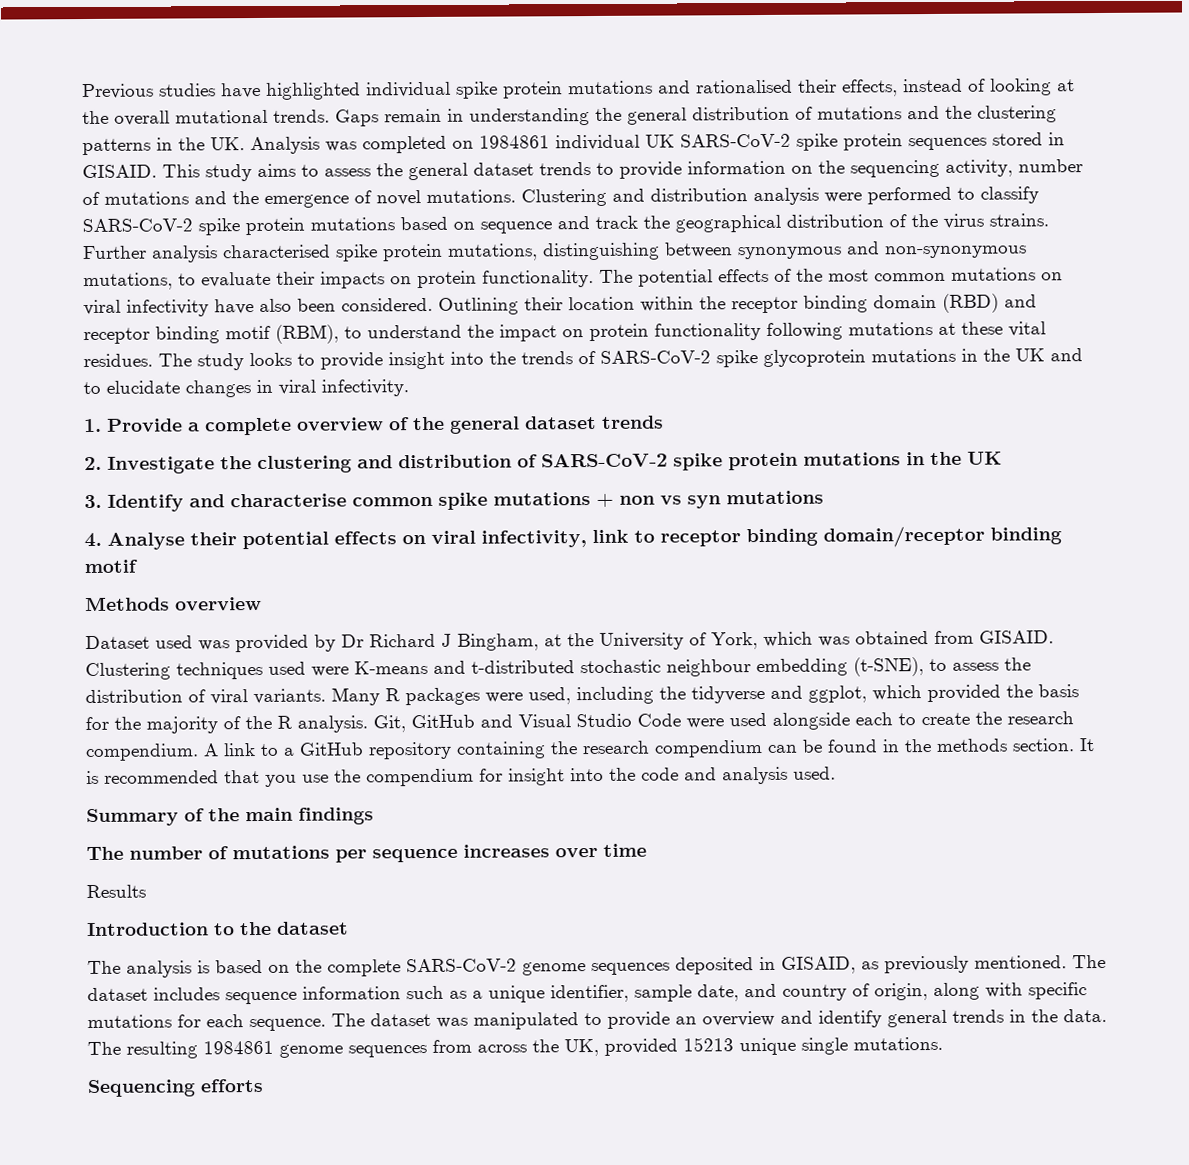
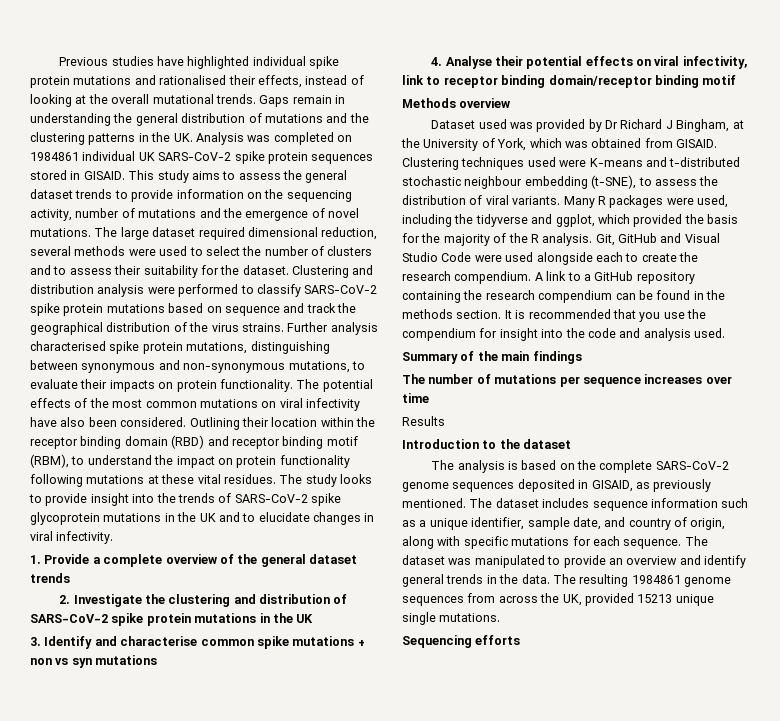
(516, 196) none -> [94,227,378,240] [30,246,373,256] [30,265,289,278] The large dataset required dimensional reduction, several methods were used to select the number of clusters and to assess their suitability for the dataset.

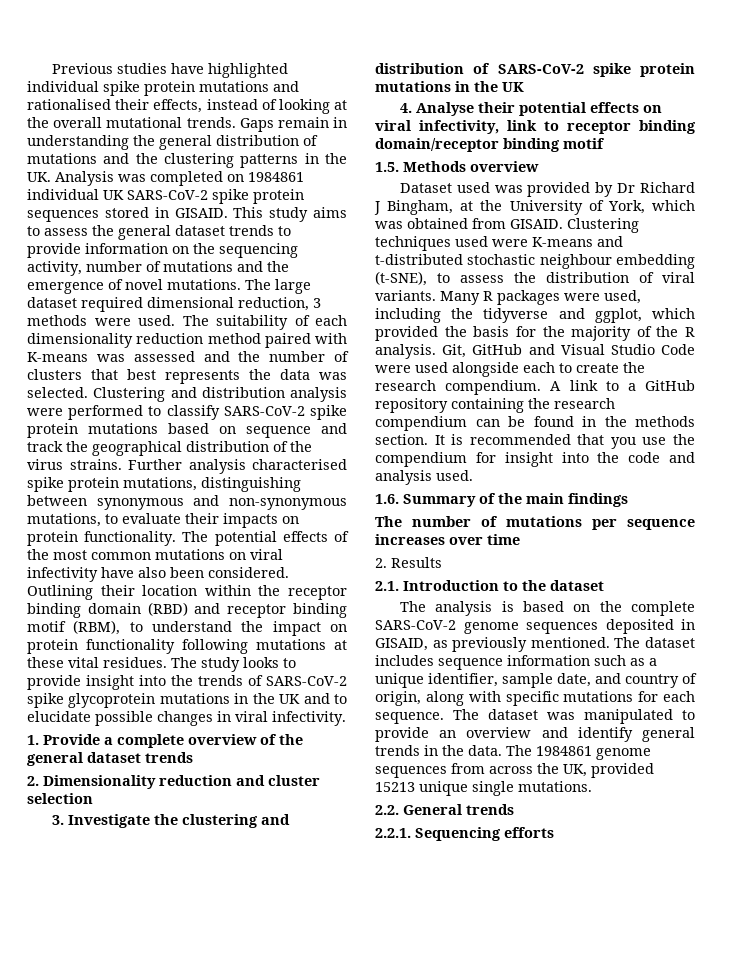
[30,246,71,256] several -> [313,298,321,308] 3
[159,246,373,256] [30,265,289,278] used to select the number of clusters and to assess their suitability for the dataset. -> [138,315,347,330] [27,333,347,348] [27,351,349,362] [27,369,347,384] [27,387,88,398] used. The suitability of each dimensionality reduction method paired with K-means was assessed and the number of clusters that best represents the data was selected.
(310, 517) none -> [95,711,153,726] possible
(71, 599) none -> [43,775,320,789] [27,793,93,804] [51,815,64,825] Dimensionality reduction and cluster selection // 3.
[30,636,365,649] [30,655,158,668] // 3. Identify and characterise common spike mutations + non vs syn mutations -> (524, 87) none
(737, 80) none -> [375,162,399,172] 1.5.
(725, 333) none -> [375,494,399,504] 1.6.
(429, 398) none -> [375,558,387,568] 2.
(445, 421) none -> [375,581,399,591] 2.1.
[579,574,629,587] resulting -> (532, 750) none
(501, 617) none -> [375,804,514,815] [375,828,411,838] 2.2. General trends // 2.2.1.

